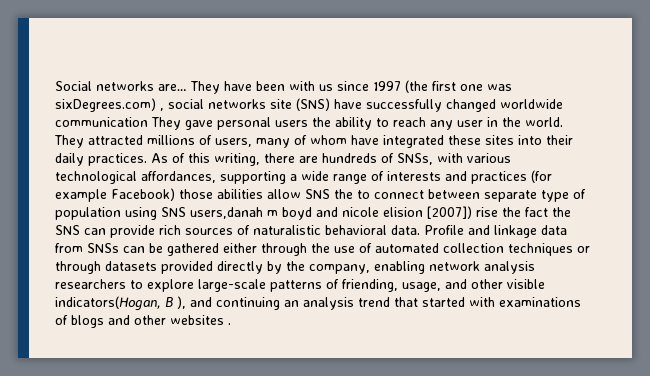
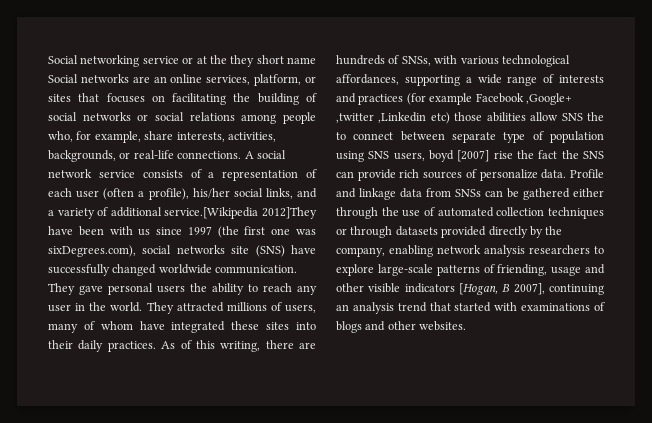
[55,81,220,94] Social networks are… They -> [48,55,316,67] [48,74,316,86] [48,93,317,105] [48,112,316,124] [48,131,276,143] [48,150,286,162] [48,169,318,181] [48,188,317,200] [48,207,317,219] Social networking service or at the they short name Social networks are an online services, platform, or sites that focuses on facilitating the building of social networks or social relations among people who, for example, share interests, activities, backgrounds, or real-life connections. A social network service consists of a representation of each user (often a profile), his/her social links, and a variety of additional service.[Wikipedia 2012]They
[55,98,164,112] sixDegrees.com) , -> [48,245,136,257] sixDegrees.com),
[55,117,148,127] communication -> [215,265,298,274] communication.
[111,188,175,201] Facebook) -> [475,93,572,105] [336,112,450,124] Facebook ,Google+ ,twitter ,Linkedin etc)
[190,206,472,220] users,danah m boyd and nicole elision [2007]) -> [393,150,490,162] users, boyd [2007]
[253,225,387,235] naturalistic behavioral -> [479,169,538,181] personalize
[402,282,441,292] usage, -> [551,266,582,276] usage
[55,296,212,311] indicators(Hogan, B ), and -> [404,283,545,295] indicators [Hogan, B 2007],
[170,315,231,325] websites . -> [419,321,467,331] websites.

